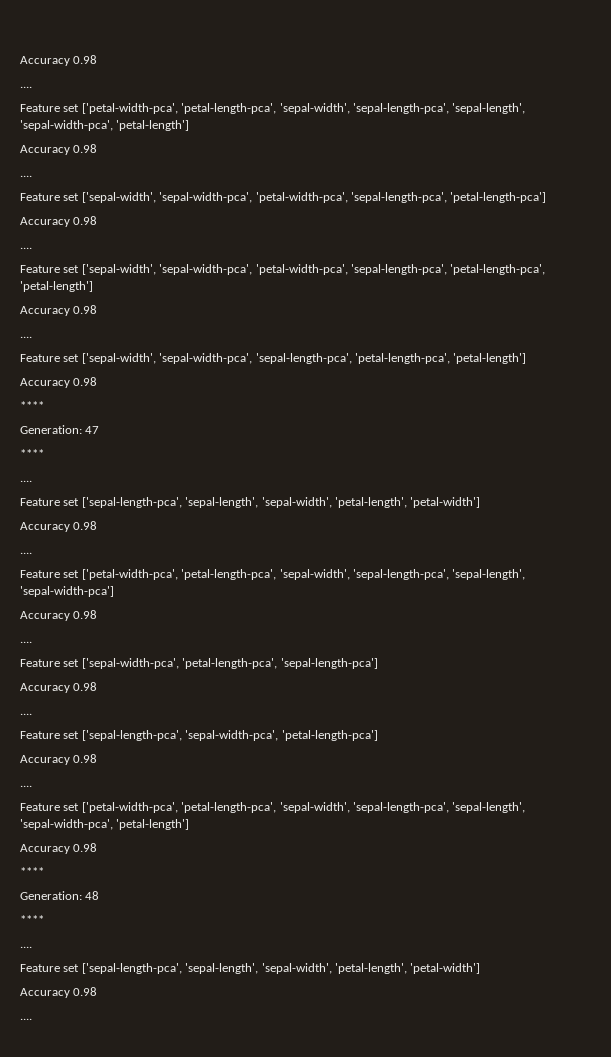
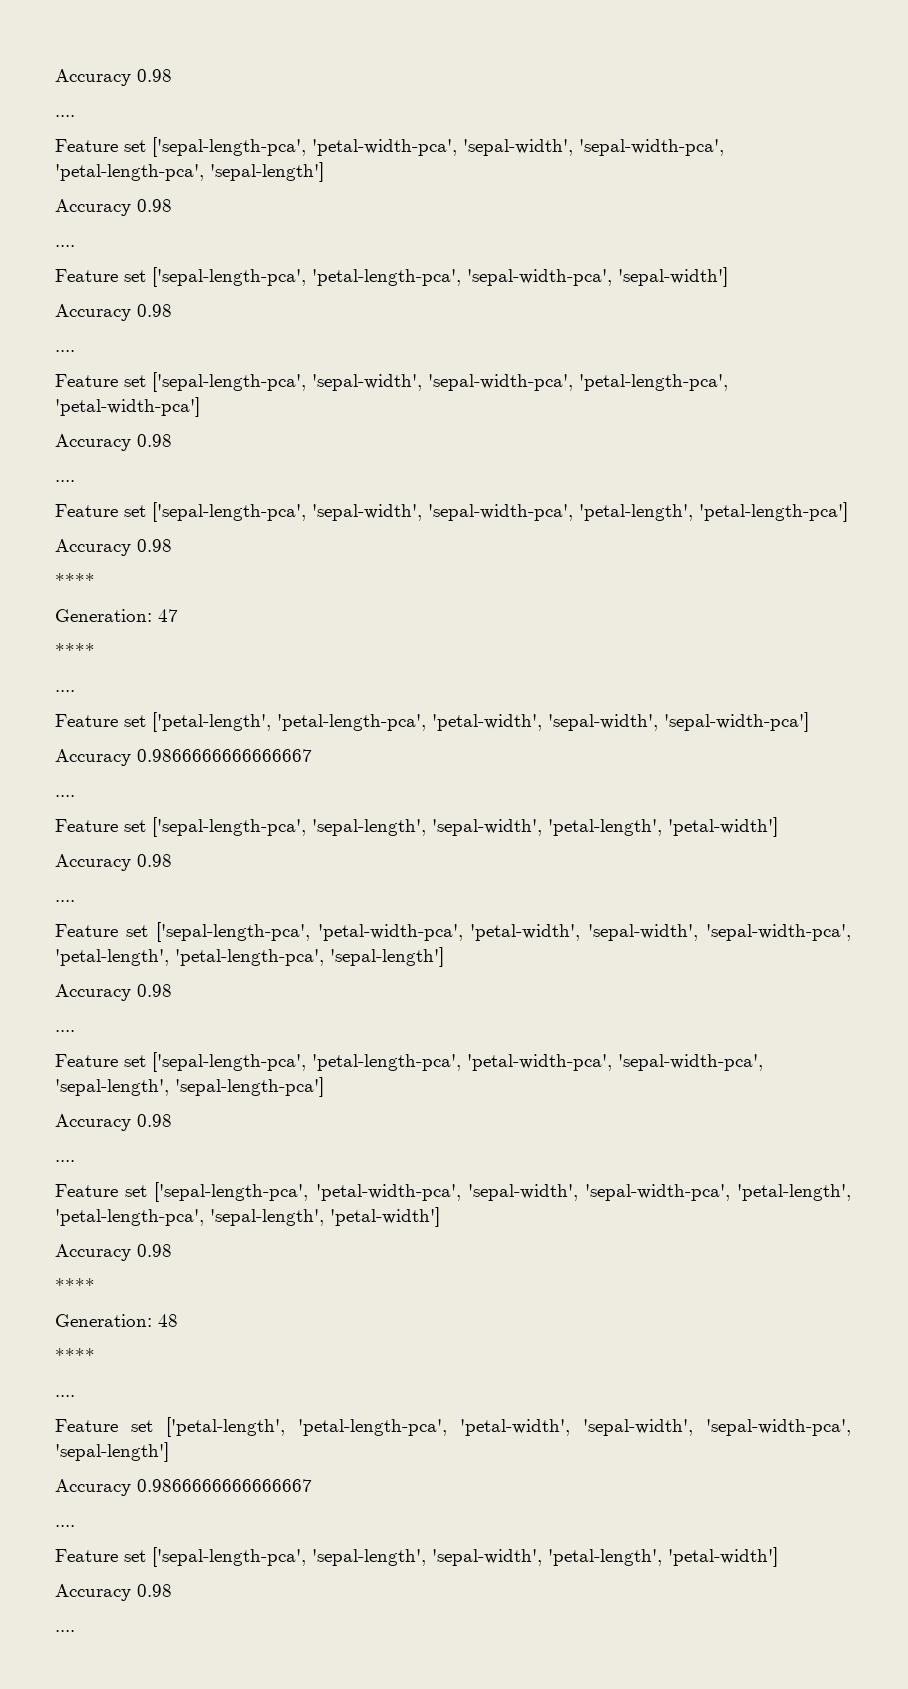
[20,55,98,66] [20,86,32,88] [20,103,526,114] [20,120,190,131] [20,144,98,155] [20,175,32,177] [20,192,547,203] [20,216,98,227] [20,247,32,249] [20,264,546,275] [20,281,93,292] [20,305,98,316] [20,336,32,338] [20,353,527,364] Accuracy 0.98 // .... // Feature set ['petal-width-pca', 'petal-length-pca', 'sepal-width', 'sepal-length-pca', 'sepal-length', 'sepal-width-pca', 'petal-length'] // Accuracy 0.98 // .... // Feature set ['sepal-width', 'sepal-width-pca', 'petal-width-pca', 'sepal-length-pca', 'petal-length-pca'] // Accuracy 0.98 // .... // Feature set ['sepal-width', 'sepal-width-pca', 'petal-width-pca', 'sepal-length-pca', 'petal-length-pca', 'petal-length'] // Accuracy 0.98 // .... // Feature set ['sepal-width', 'sepal-width-pca', 'sepal-length-pca', 'petal-length-pca', 'petal-length'] -> [55,69,172,86] [55,115,75,117] [55,137,724,157] [55,162,324,182] [55,199,172,216] [55,245,75,247] [55,267,728,287] [55,304,172,321] [55,350,75,352] [55,372,728,392] [55,397,200,417] [55,434,172,451] [55,480,75,482] [55,502,848,522] Accuracy 0.98 // .... // Feature set ['sepal-length-pca', 'petal-width-pca', 'sepal-width', 'sepal-width-pca', 'petal-length-pca', 'sepal-length'] // Accuracy 0.98 // .... // Feature set ['sepal-length-pca', 'petal-length-pca', 'sepal-width-pca', 'sepal-width'] // Accuracy 0.98 // .... // Feature set ['sepal-length-pca', 'sepal-width', 'sepal-width-pca', 'petal-length-pca', 'petal-width-pca'] // Accuracy 0.98 // .... // Feature set ['sepal-length-pca', 'sepal-width', 'sepal-width-pca', 'petal-length', 'petal-length-pca']
(32, 481) none -> [55,712,809,732] [55,749,312,766] [55,795,75,797] // Feature set ['petal-length', 'petal-length-pca', 'petal-width', 'sepal-width', 'sepal-width-pca'] // Accuracy 0.9866666666666667 // ....
[81,569,526,580] [20,586,114,597] [20,610,98,621] [20,641,32,643] [20,658,278,669] ['petal-width-pca', 'petal-length-pca', 'sepal-width', 'sepal-length-pca', 'sepal-length', 'sepal-width-pca'] // Accuracy 0.98 // .... // Feature set ['sepal-width-pca', 'petal-length-pca', -> [155,922,851,942] [55,947,444,967] [55,984,172,1001] [55,1030,75,1032] [55,1052,763,1072] [55,1079,169,1096] ['sepal-length-pca', 'petal-width-pca', 'petal-width', 'sepal-width', 'sepal-width-pca', 'petal-length', 'petal-length-pca', 'sepal-length'] // Accuracy 0.98 // .... // Feature set ['sepal-length-pca', 'petal-length-pca', 'petal-width-pca', 'sepal-width-pca', 'sepal-length',
[185,730,378,741] [20,754,98,765] [20,785,32,787] [20,802,526,813] [20,819,190,830] 'sepal-width-pca', 'petal-length-pca'] // Accuracy 0.98 // .... // Feature set ['petal-width-pca', 'petal-length-pca', 'sepal-width', 'sepal-length-pca', 'sepal-length', 'sepal-width-pca', 'petal-length'] -> [315,1184,851,1201] [55,1207,440,1227] 'petal-width-pca', 'sepal-width', 'sepal-width-pca', 'petal-length', 'petal-length-pca', 'sepal-length', 'petal-width']
(32, 947) none -> [55,1417,851,1437] [55,1442,169,1462] [55,1479,312,1496] [55,1525,75,1527] // Feature set ['petal-length', 'petal-length-pca', 'petal-width', 'sepal-width', 'sepal-width-pca', 'sepal-length'] // Accuracy 0.9866666666666667 // ....

